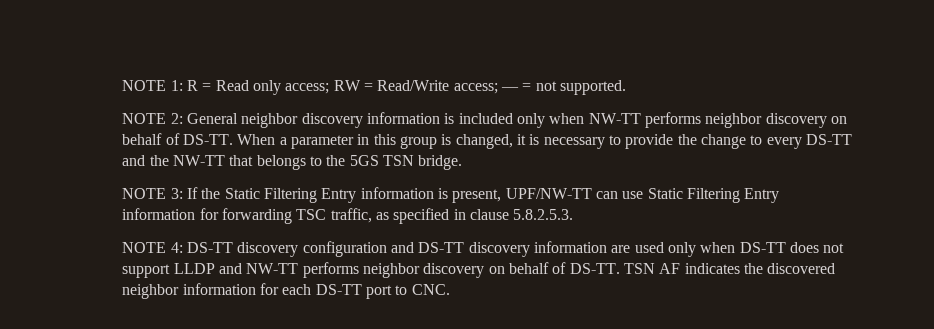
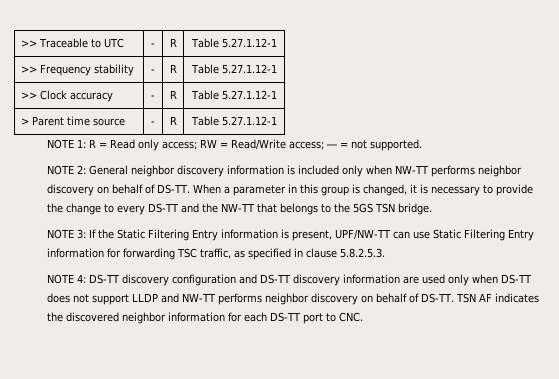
(122, 85) none -> [20,38,124,48] [151,43,155,47] [169,38,177,47] [190,38,277,48] [20,64,134,76] [151,69,155,73] [169,64,177,73] [190,64,277,74] [20,90,113,102] [151,95,155,99] [169,90,177,99] [190,90,277,100] [20,116,125,126] [151,121,155,125] [169,116,177,125] [190,116,277,126] >> Traceable to UTC | - | R | Table 5.27.1.12-1 // >> Frequency stability | - | R | Table 5.27.1.12-1 // >> Clock accuracy | - | R | Table 5.27.1.12-1 // > Parent time source | - | R | Table 5.27.1.12-1 //

